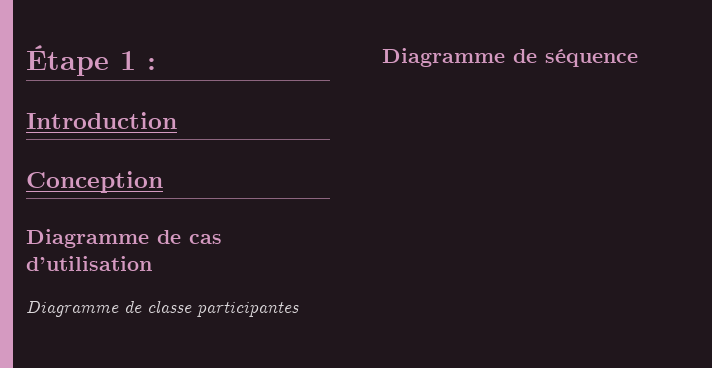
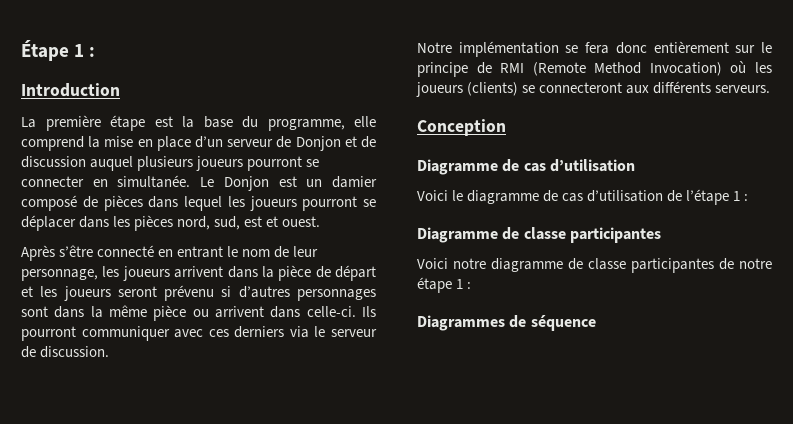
(177, 120) none -> [21,115,376,131] [21,136,376,151] [21,156,320,171] [21,175,377,191] [21,195,376,211] [21,215,321,231] [21,245,319,261] [21,265,376,281] [21,285,376,301] [21,305,376,321] [21,326,377,341] [21,346,110,358] [417,41,772,57] [417,61,772,77] [416,81,771,97] // La première étape est la base du programme, elle comprend la mise en place d’un serveur de Donjon et de discussion auquel plusieurs joueurs pourront se connecter en simultanée. Le Donjon est un damier composé de pièces dans lequel les joueurs pourront se déplacer dans les pièces nord, sud, est et ouest. // Après s’être connecté en entrant le nom de leur personnage, les joueurs arrivent dans la pièce de départ et les joueurs seront prévenu si d’autres personnages sont dans la même pièce ou arrivent dans celle-ci. Ils pourront communiquer avec ces derniers via le serveur de discussion. // Notre implémentation se fera donc entièrement sur le principe de RMI (Remote Method Invocation) où les joueurs (clients) se connecteront aux différents serveurs.
[26,300,299,317] [382,48,505,67] Diagramme de classe participantes // Diagramme -> [417,189,749,205] [417,227,661,243] [417,258,772,273] [417,277,472,293] [417,315,505,331] Voici le diagramme de cas d’utilisation de l’étape 1 : // Diagramme de classe participantes // Voici notre diagramme de classe participantes de notre étape 1 : // Diagrammes

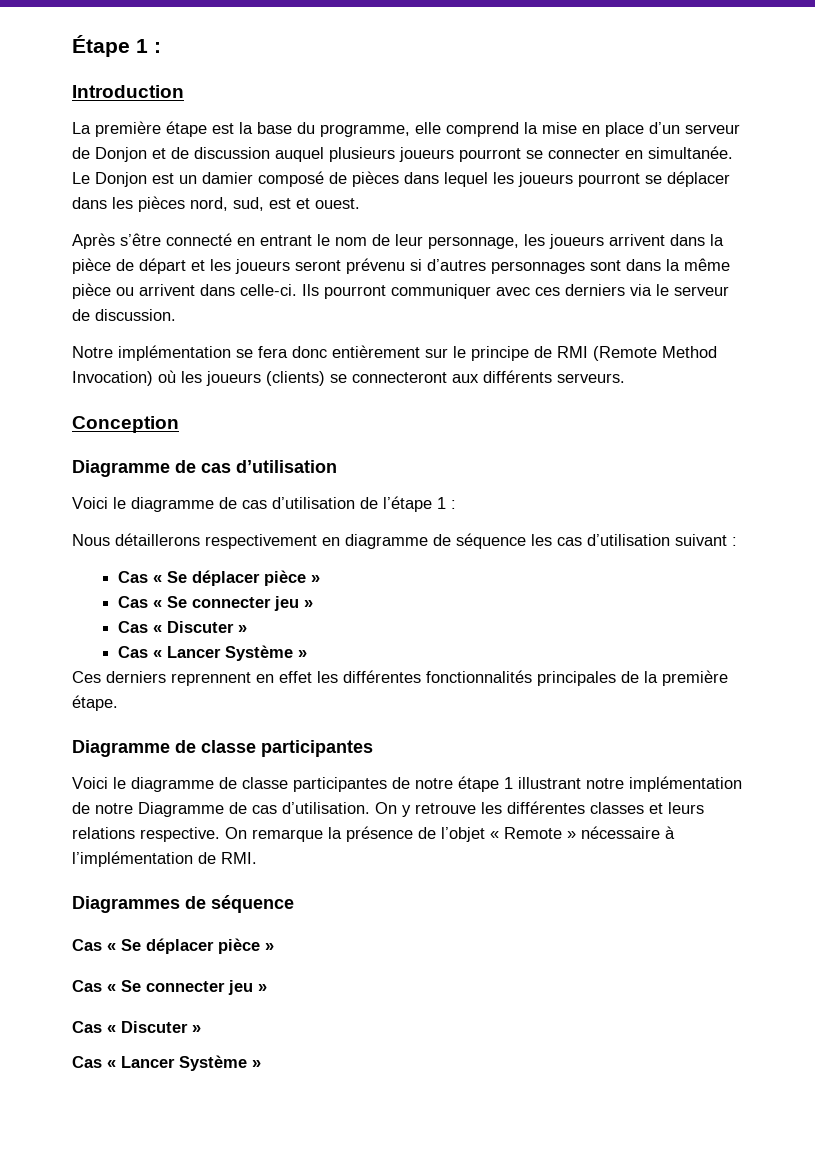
(749, 197) none -> [72,533,737,549] [118,570,321,586] [118,596,314,611] [118,621,248,633] [118,645,308,661] [72,670,728,686] [72,695,118,711] // Nous détaillerons respectivement en diagramme de séquence les cas d’utilisation suivant : // Cas « Se déplacer pièce » // Cas « Se connecter jeu » // Cas « Discuter » // Cas « Lancer Système » // Ces derniers reprennent en effet les différentes fonctionnalités principales de la première étape.
[453,258,486,269] notre -> [113,777,126,789] le
[467,282,472,289] [417,315,596,331] : // Diagrammes de séquence -> [518,776,742,792] [72,801,704,817] [72,826,675,842] [72,851,257,867] [72,895,294,913] [72,938,274,954] [72,980,267,995] [72,1021,201,1033] [72,1055,261,1071] illustrant notre implémentation de notre Diagramme de cas d’utilisation. On y retrouve les différentes classes et leurs relations respective. On remarque la présence de l’objet « Remote » nécessaire à l’implémentation de RMI. // Diagrammes de séquence // Cas « Se déplacer pièce » // Cas « Se connecter jeu » // Cas « Discuter » // Cas « Lancer Système »

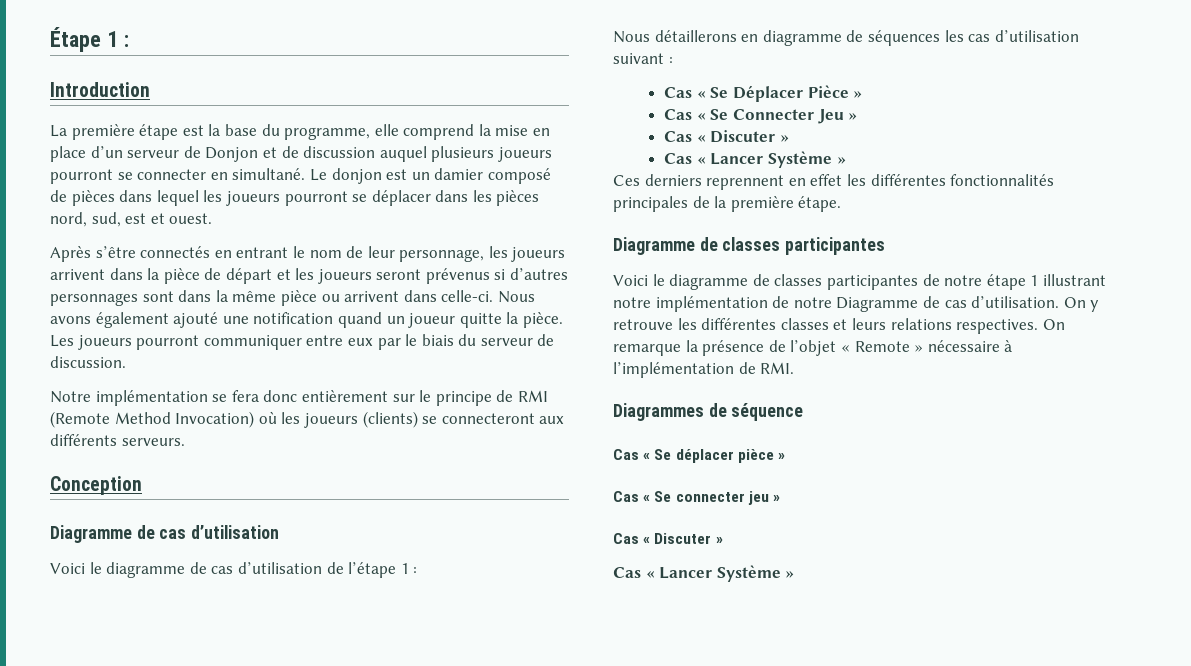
[648,146,733,159] [72,172,147,187] simultanée. Le Donjon -> [232,168,382,184] simultané. Le donjon
[166,233,232,246] connecté -> [140,246,211,258] connectés
[346,258,405,274] prévenu -> [425,268,490,284] prévenus
[302,284,669,299] Ils pourront communiquer avec ces derniers via le -> [497,291,535,303] [50,312,563,328] [50,334,477,350] Nous avons également ajouté une notification quand un joueur quitte la pièce. Les joueurs pourront communiquer entre eux par le biais du
[205,534,317,549] respectivement -> (737, 36) none
[456,533,526,549] séquence -> [867,30,940,46] séquences
[192,570,321,586] [118,596,300,611] déplacer pièce » // Cas « Se connecter jeu -> [732,85,863,102] [664,109,844,124] Déplacer Pièce » // Cas « Se Connecter Jeu
[201,740,256,753] classe -> [722,237,781,251] classes
[242,777,288,789] classe -> [774,274,823,286] classes
[140,827,220,842] respective. -> [956,319,1039,334] respectives.

